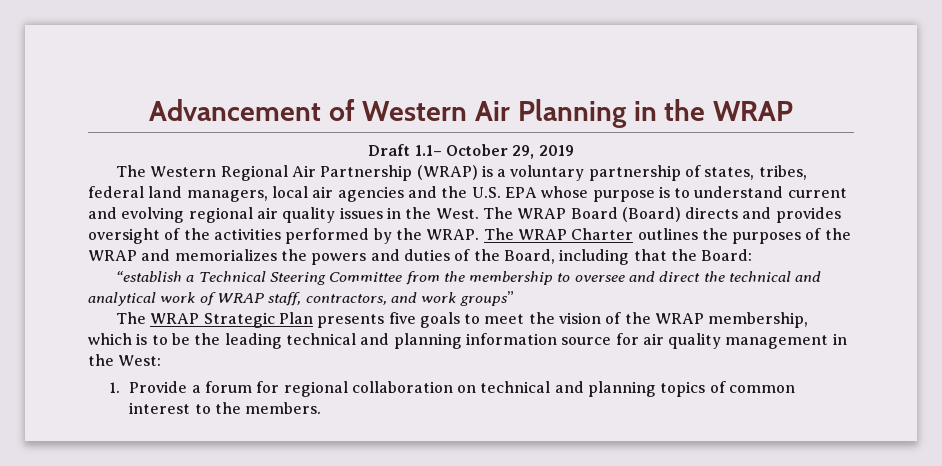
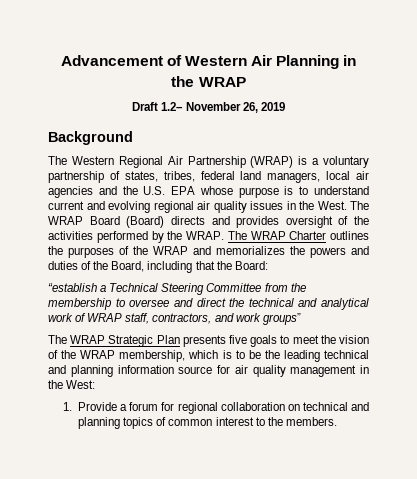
[414,144,535,159] 1.1– October 29, -> [161,102,258,113] 1.2– November 26,
(574, 150) none -> [48,131,133,145] // Background

